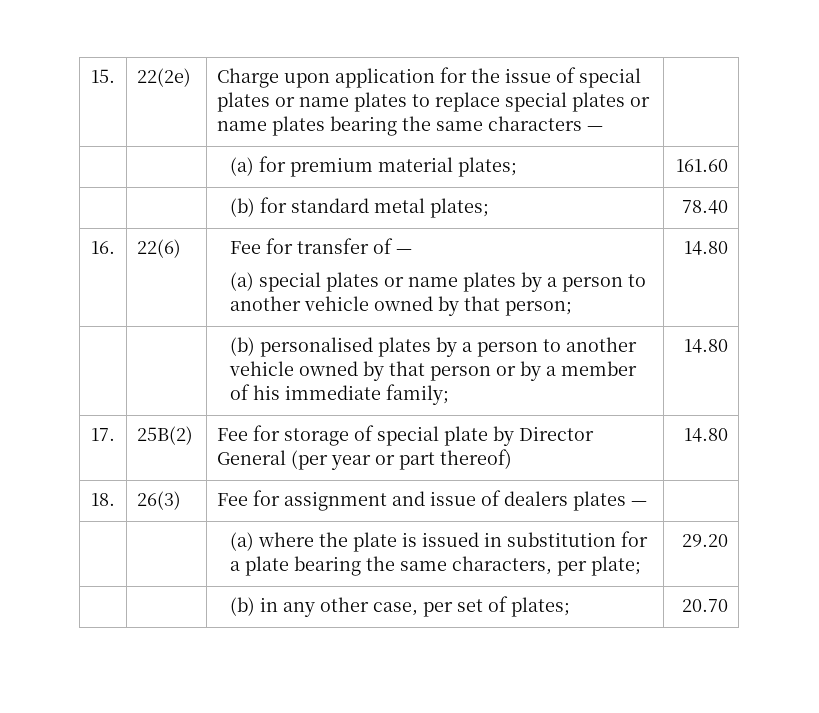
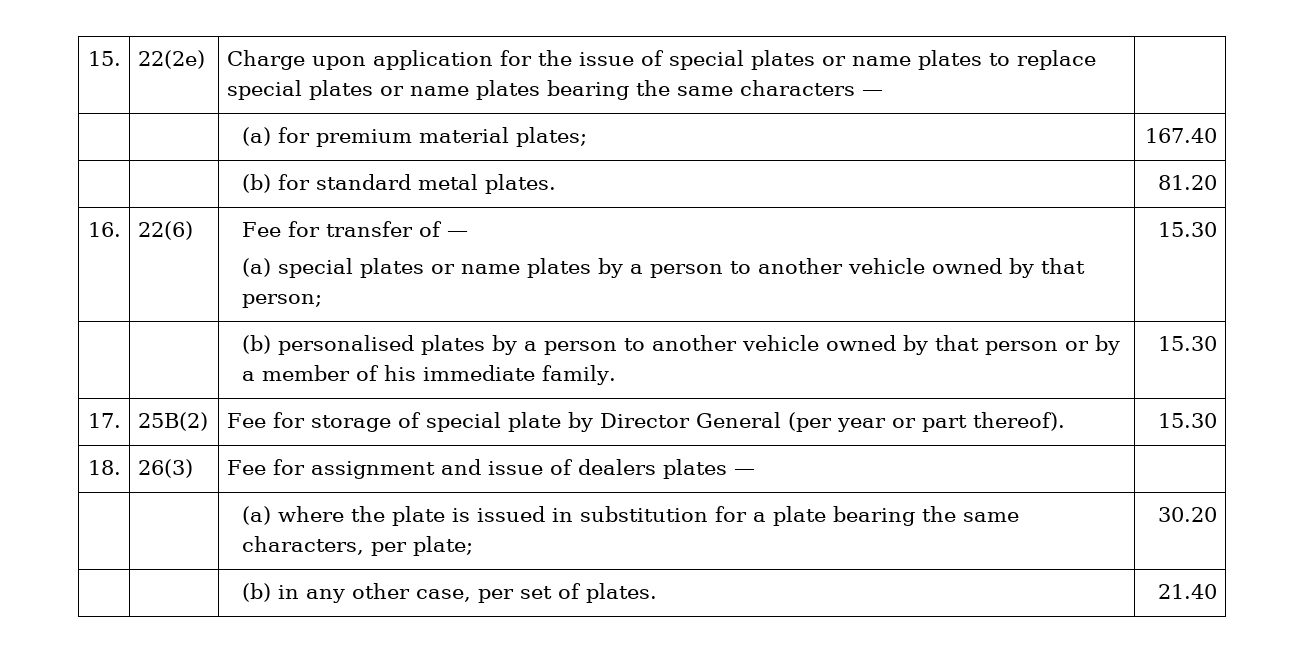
[675,159,728,172] 161.60 -> [1145,128,1218,143] 167.40
[429,198,489,218] [681,200,728,214] plates; | 78.40 -> [484,174,556,194] [1158,175,1218,190] plates. | 81.20
[683,241,728,255] 14.80 -> [1158,222,1218,237] 15.30
[385,384,449,405] [683,339,728,353] family; | 14.80 -> [541,365,616,385] [1158,336,1218,351] family. | 15.30
[440,449,513,469] [683,428,728,442] thereof) | 14.80 -> [972,412,1065,431] [1158,413,1218,428] thereof). | 15.30
[681,534,728,547] 29.20 -> [1158,507,1218,522] 30.20
[510,597,570,617] [681,599,728,612] plates; | 20.70 -> [585,583,657,603] [1158,584,1218,599] plates. | 21.40

